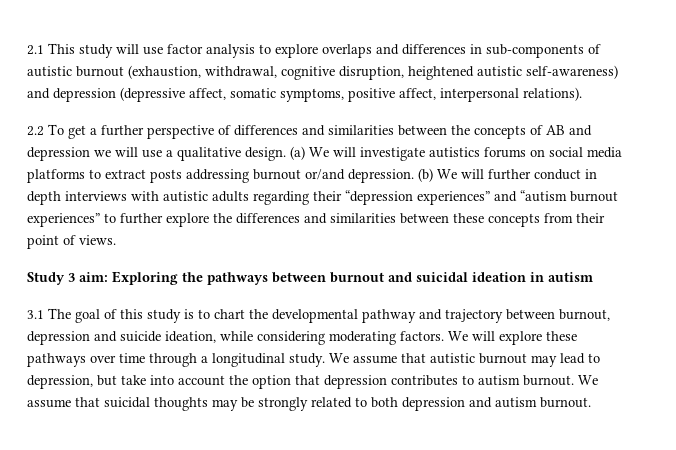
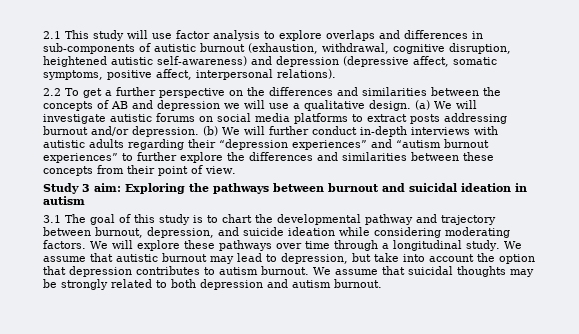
[218,125,231,135] of -> [229,87,265,96] on the
[429,147,480,158] autistics -> [110,114,152,122] autistic
[305,169,345,180] or/and -> [91,126,129,136] and/or
[585,169,597,179] [27,191,61,205] in depth -> [360,126,407,137] in-depth
[79,235,116,245] views. -> [205,166,236,174] view.
[27,331,90,345] depression -> [147,227,214,238] depression,
[165,331,216,343] ideation, -> [288,227,335,236] ideation

